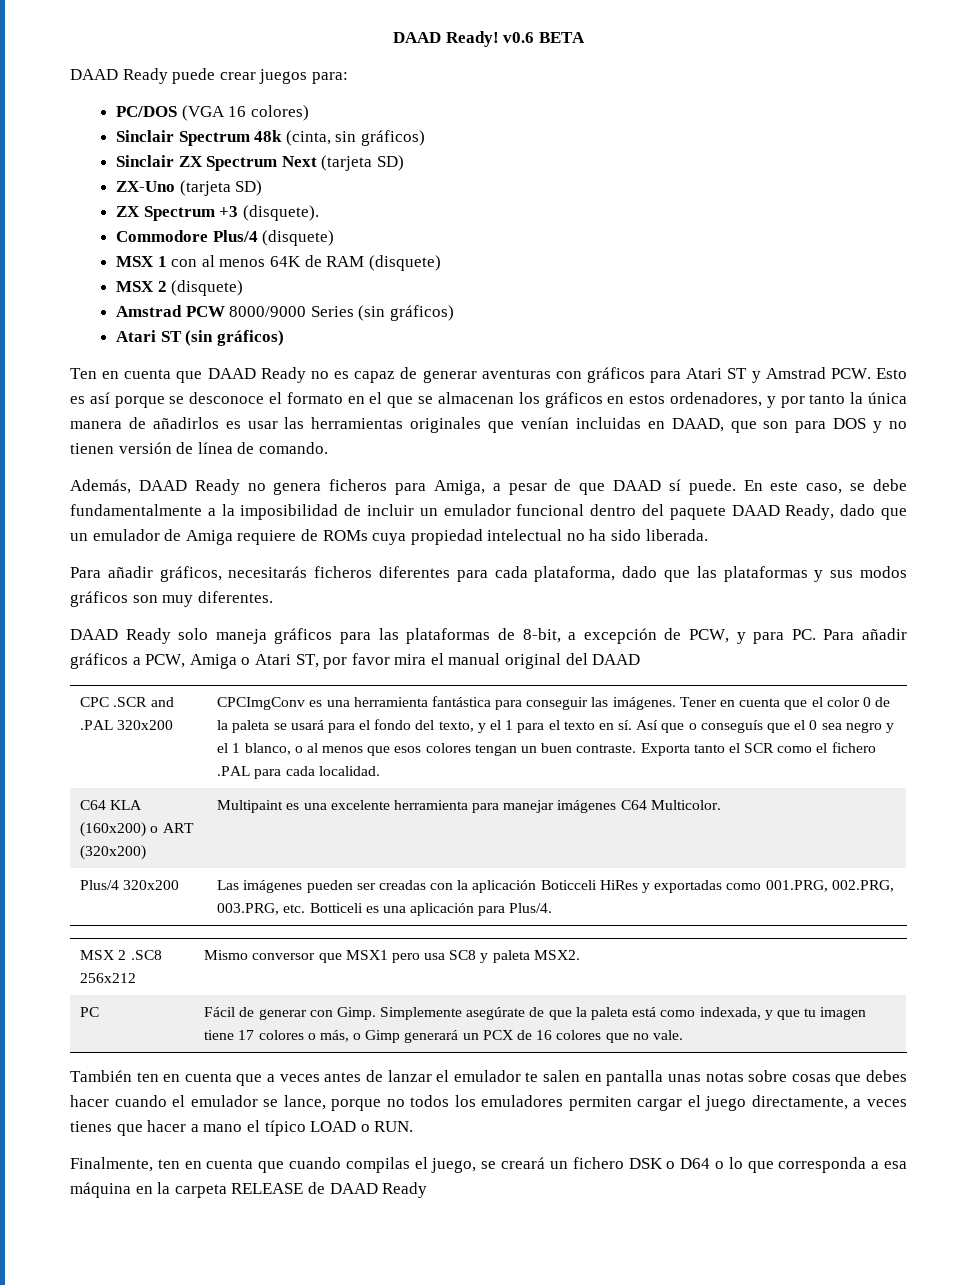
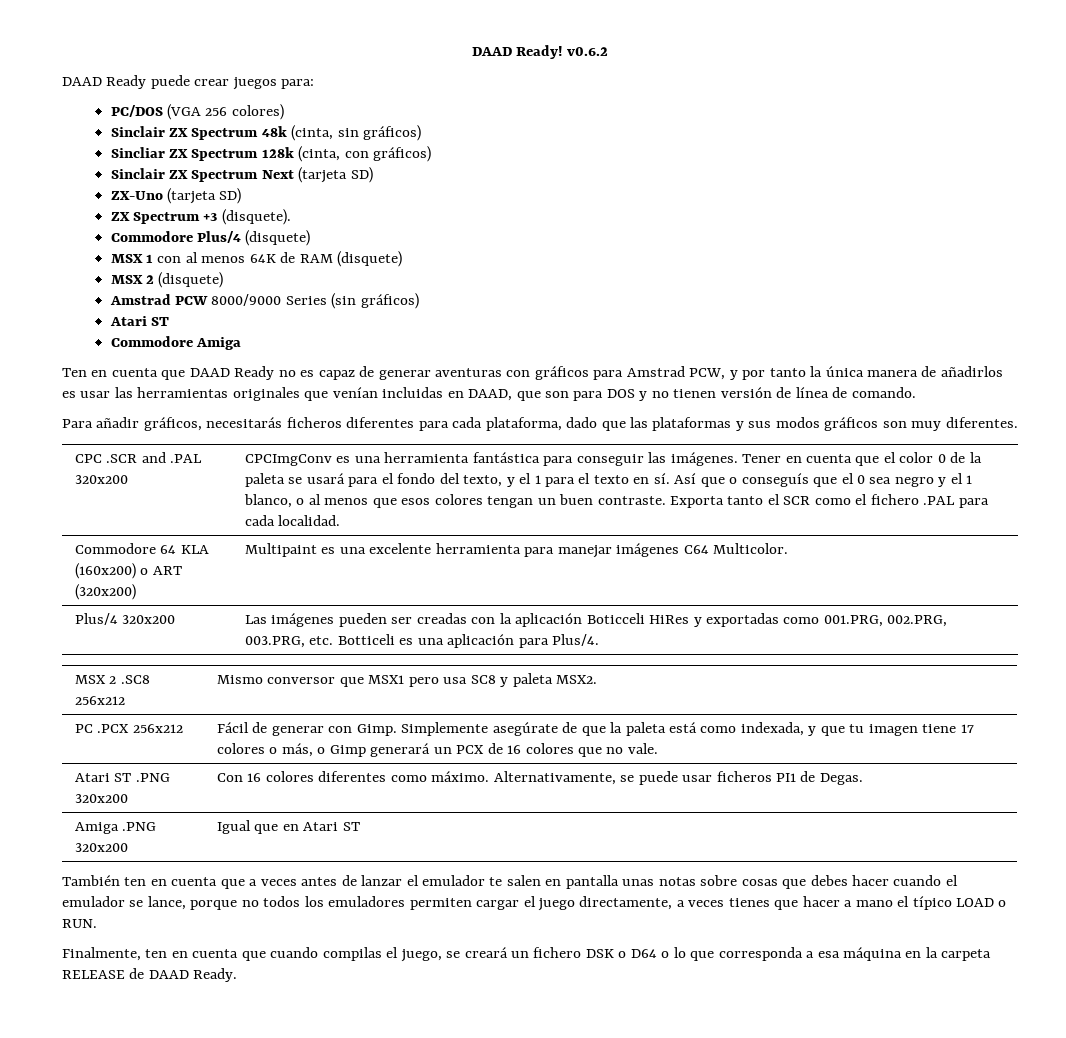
[503,32,585,43] v0.6 BETA -> [567,47,609,56] v0.6.2
[228,106,247,117] 16 -> [205,107,228,116] 256
(175, 136) none -> [168,128,188,137] ZX
(426, 138) none -> [110,146,432,162] // Sincliar ZX Spectrum 128k (cinta, con gráficos)
[185,330,284,346] (sin gráficos) -> [110,336,241,350] // Commodore Amiga
[686,367,907,383] [70,392,762,408] Atari ST y Amstrad PCW. Esto es así porque se desconoce el formato en el que se almacenan los gráficos en estos ordenadores, -> [626,366,726,380] Amstrad PCW,
[70,479,908,495] [70,504,907,520] [70,529,708,545] // Además, DAAD Ready no genera ficheros para Amiga, a pesar de que DAAD sí puede. En este caso, se debe fundamentalmente a la imposibilidad de incluir un emulador funcional dentro del paquete DAAD Ready, dado que un emulador de Amiga requiere de ROMs cuya propiedad intelectual no ha sido liberada. -> (916, 392) none
[70,628,907,644] [70,653,641,669] // DAAD Ready solo maneja gráficos para las plataformas de 8-bit, a excepción de PCW, y para PC. Para añadir gráficos a PCW, Amiga o Atari ST, por favor mira el manual original del DAAD -> (1018, 422) none
[80,800,107,810] C64 -> [74,543,177,554] Commodore 64
(100, 1012) none -> [97,724,183,733] .PCX 256x212
(683, 1035) none -> [74,773,170,782] [74,794,128,803] [216,771,863,785] [74,822,157,834] [74,843,128,852] [216,820,360,834] // Atari ST .PNG 320x200 | Con 16 colores diferentes como máximo. Alternativamente, se puede usar ficheros PI1 de Degas. // Amiga .PNG 320x200 | Igual que en Atari ST
[382,1182,428,1198] Ready -> [193,968,238,982] Ready.

